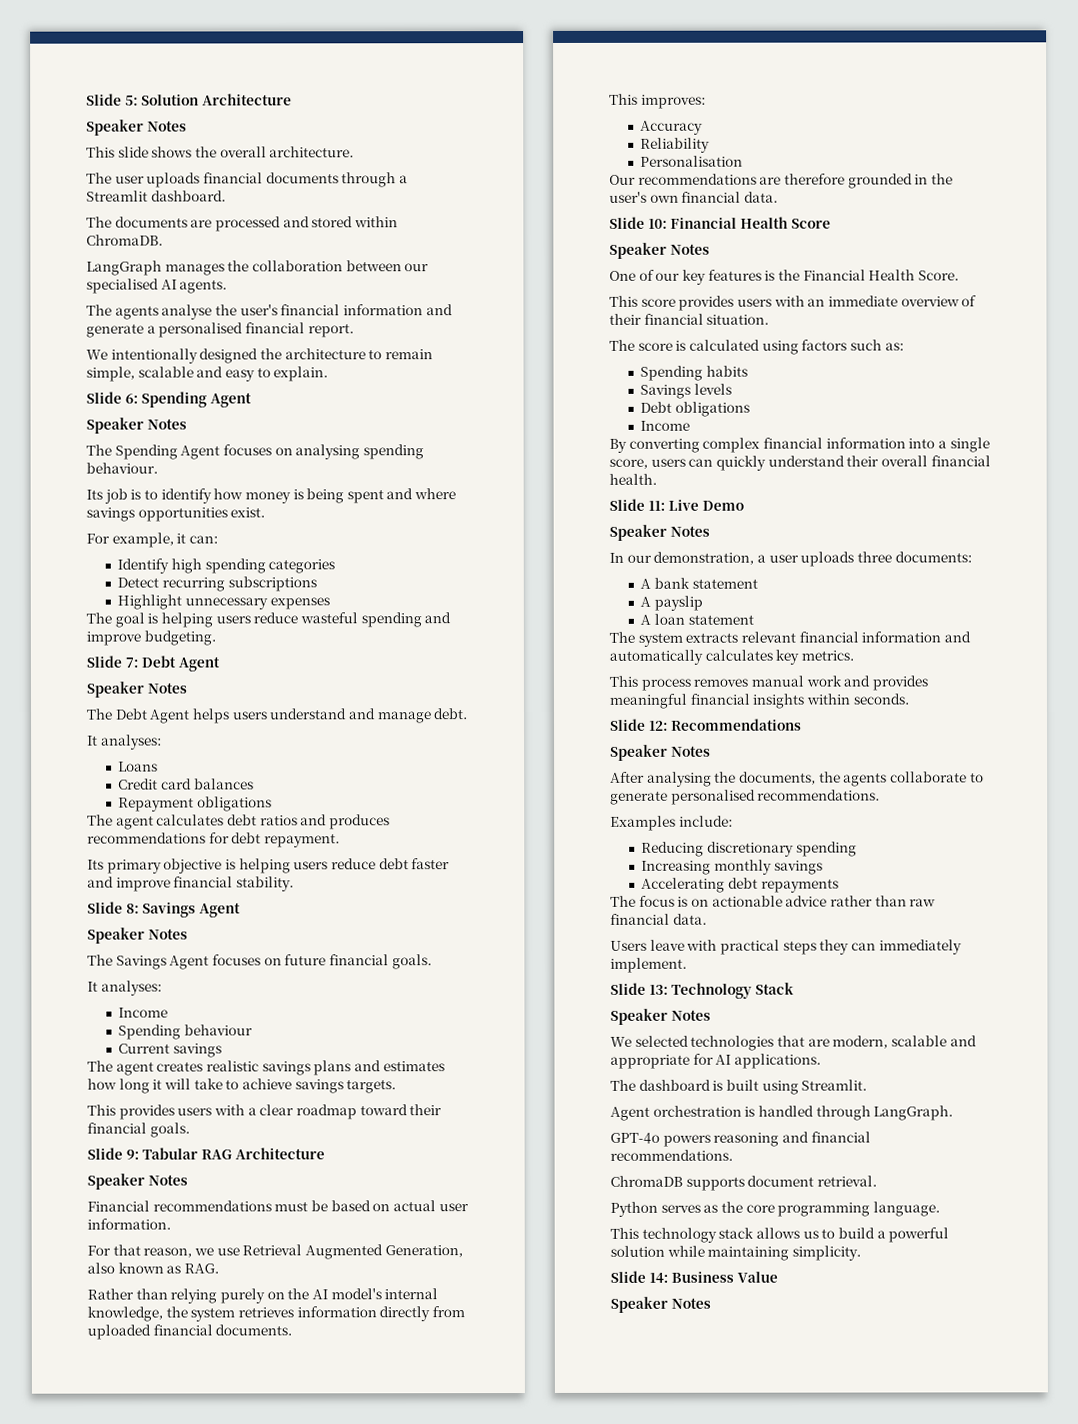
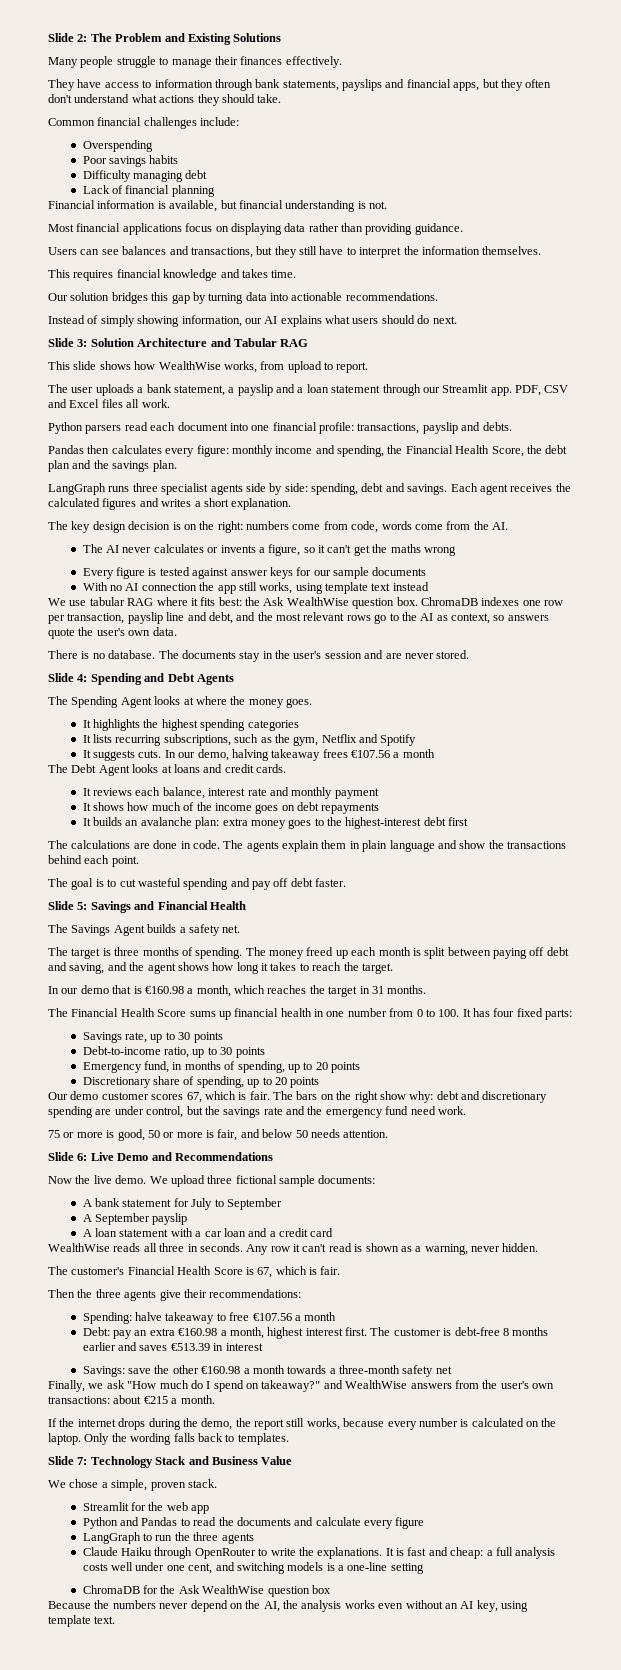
[86,93,139,106] Slide 5: -> [48,33,282,45] [48,56,342,68] [48,79,552,91] [48,94,282,106] [48,117,240,129] [82,140,153,152] [82,155,179,167] [82,170,208,182] [82,185,215,197] [48,200,387,212] [48,223,463,235] [48,246,542,258] [48,269,297,281] [48,292,438,304] [48,315,457,327] [48,338,88,347] Slide 2: The Problem and Existing Solutions // Many people struggle to manage their finances effectively. // They have access to information through bank statements, payslips and financial apps, but they often don't understand what actions they should take. // Common financial challenges include: // Overspending // Poor savings habits // Difficulty managing debt // Lack of financial planning // Financial information is available, but financial understanding is not. // Most financial applications focus on displaying data rather than providing guidance. // Users can see balances and transactions, but they still have to interpret the information themselves. // This requires financial knowledge and takes time. // Our solution bridges this gap by turning data into actionable recommendations. // Instead of simply showing information, our AI explains what users should do next. // Slide 3:
[86,119,187,136] // Speaker Notes -> [210,338,309,347] and Tabular RAG
[194,146,355,158] [86,172,408,188] [86,190,226,202] [86,216,398,232] [86,234,163,246] [86,260,430,276] [86,278,228,294] [86,304,453,320] [86,322,354,338] [86,348,433,364] [86,366,329,382] [86,391,252,408] [86,417,187,434] [86,444,424,460] [86,462,158,474] [86,488,457,504] [86,507,266,522] [86,532,218,548] [117,558,336,574] [117,576,317,592] [117,594,330,610] [86,612,452,628] [86,630,216,646] [86,655,220,672] [86,681,187,698] [86,708,469,724] [87,734,162,750] [118,761,159,772] [118,778,254,790] [118,796,273,812] [87,814,390,830] [87,832,340,848] [87,858,451,874] [87,876,294,892] [87,901,241,918] [87,927,188,944] [87,954,432,970] [87,980,162,996] [118,1007,169,1018] [118,1024,254,1040] [118,1043,223,1058] [87,1060,445,1076] [87,1078,397,1094] [87,1104,443,1120] [87,1122,190,1138] [87,1147,325,1160] [87,1173,188,1190] [87,1200,469,1212] [87,1218,171,1230] [87,1244,463,1260] [87,1262,219,1274] [87,1288,439,1304] [87,1306,465,1322] [87,1324,293,1340] [609,93,706,109] [640,120,704,135] [640,137,711,153] [640,155,744,167] [609,173,953,189] [609,191,778,203] [609,216,831,229] [609,242,710,259] [609,269,959,285] [609,295,978,311] [609,313,770,325] [609,339,904,355] [640,365,749,381] [640,383,733,399] [640,401,751,417] [640,420,691,431] [609,437,990,453] [609,455,991,471] [609,473,657,485] [609,498,666,511] the overall architecture. // The user uploads financial documents through a Streamlit dashboard. // The documents are processed and stored within ChromaDB. // LangGraph manages the collaboration between our specialised AI agents. // The agents analyse the user's financial information and generate a personalised financial report. // We intentionally designed the architecture to remain simple, scalable and easy to explain. // Slide 6: Spending Agent // Speaker Notes // The Spending Agent focuses on analysing spending behaviour. // Its job is to identify how money is being spent and where savings opportunities exist. // For example, it can: // Identify high spending categories // Detect recurring subscriptions // Highlight unnecessary expenses // The goal is helping users reduce wasteful spending and improve budgeting. // Slide 7: Debt Agent // Speaker Notes // The Debt Agent helps users understand and manage debt. // It analyses: // Loans // Credit card balances // Repayment obligations // The agent calculates debt ratios and produces recommendations for debt repayment. // Its primary objective is helping users reduce debt faster and improve financial stability. // Slide 8: Savings Agent // Speaker Notes // The Savings Agent focuses on future financial goals. // It analyses: // Income // Spending behaviour // Current savings // The agent creates realistic savings plans and estimates how long it will take to achieve savings targets. // This provides users with a clear roadmap toward their financial goals. // Slide 9: Tabular RAG Architecture // Speaker Notes // Financial recommendations must be based on actual user information. // For that reason, we use Retrieval Augmented Generation, also known as RAG. // Rather than relying purely on the AI model's internal knowledge, the system retrieves information directly from uploaded financial documents. // This improves: // Accuracy // Reliability // Personalisation // Our recommendations are therefore grounded in the user's own financial data. // Slide 10: Financial Health Score // Speaker Notes // One of our key features is the Financial Health Score. // This score provides users with an immediate overview of their financial situation. // The score is calculated using factors such as: // Spending habits // Savings levels // Debt obligations // Income // By converting complex financial information into a single score, users can quickly understand their overall financial health. // Slide 11: -> [134,361,369,373] [48,384,569,396] [48,399,170,408] [48,422,512,434] [48,445,568,457] [48,460,177,472] [48,483,571,495] [48,498,292,510] [48,521,508,533] [82,544,456,556] [82,567,427,579] [82,582,429,594] [48,597,563,609] [48,612,549,624] [48,627,177,639] [48,650,470,662] [48,673,234,685] [48,696,312,708] [82,719,299,731] [82,734,417,746] [82,749,435,761] [48,764,286,776] [82,787,379,799] [82,802,380,814] [82,817,469,829] [48,840,566,852] [48,855,139,867] [48,878,347,890] [48,901,246,913] [48,924,241,936] [48,947,569,959] [48,962,393,974] [48,985,427,997] [48,1008,573,1020] [82,1032,223,1043] [82,1046,265,1058] [82,1061,361,1073] [82,1076,320,1088] [48,1091,548,1103] [48,1106,466,1118] [48,1129,389,1141] [48,1152,88,1161] how WealthWise works, from upload to report. // The user uploads a bank statement, a payslip and a loan statement through our Streamlit app. PDF, CSV and Excel files all work. // Python parsers read each document into one financial profile: transactions, payslip and debts. // Pandas then calculates every figure: monthly income and spending, the Financial Health Score, the debt plan and the savings plan. // LangGraph runs three specialist agents side by side: spending, debt and savings. Each agent receives the calculated figures and writes a short explanation. // The key design decision is on the right: numbers come from code, words come from the AI. // The AI never calculates or invents a figure, so it can't get the maths wrong // Every figure is tested against answer keys for our sample documents // With no AI connection the app still works, using template text instead // We use tabular RAG where it fits best: the Ask WealthWise question box. ChromaDB indexes one row per transaction, payslip line and debt, and the most relevant rows go to the AI as context, so answers quote the user's own data. // There is no database. The documents stay in the user's session and are never stored. // Slide 4: Spending and Debt Agents // The Spending Agent looks at where the money goes. // It highlights the highest spending categories // It lists recurring subscriptions, such as the gym, Netflix and Spotify // It suggests cuts. In our demo, halving takeaway frees €107.56 a month // The Debt Agent looks at loans and credit cards. // It reviews each balance, interest rate and monthly payment // It shows how much of the income goes on debt repayments // It builds an avalanche plan: extra money goes to the highest-interest debt first // The calculations are done in code. The agents explain them in plain language and show the transactions behind each point. // The goal is to cut wasteful spending and pay off debt faster. // Slide 5: Savings and Financial Health // The Savings Agent builds a safety net. // The target is three months of spending. The money freed up each month is split between paying off debt and saving, and the agent shows how long it takes to reach the target. // In our demo that is €160.98 a month, which reaches the target in 31 months. // The Financial Health Score sums up financial health in one number from 0 to 100. It has four fixed parts: // Savings rate, up to 30 points // Debt-to-income ratio, up to 30 points // Emergency fund, in months of spending, up to 20 points // Discretionary share of spending, up to 20 points // Our demo customer scores 67, which is fair. The bars on the right show why: debt and discretionary spending are under control, but the savings rate and the emergency fund need work. // 75 or more is good, 50 or more is fair, and below 50 needs attention. // Slide 6:
[609,524,710,541] [609,551,892,567] // Speaker Notes // In our demonstration, a user uploads three -> [151,1152,273,1161] [48,1175,315,1187] and Recommendations // Now the live demo. We upload three fictional sample
[640,596,652,607] // A -> [173,1198,282,1210] [82,1213,151,1225] for July to September // A September
[609,631,971,647] [609,649,854,665] [609,675,928,691] [609,693,909,709] [610,718,803,731] [610,744,711,761] [610,771,984,787] [610,789,881,805] [610,815,733,831] [641,841,857,857] [641,859,823,875] [641,877,839,893] [610,895,937,907] [610,913,707,925] [610,939,962,955] [610,957,687,973] [610,982,794,999] [610,1008,711,1025] [610,1035,977,1051] [610,1053,821,1069] [610,1079,868,1095] [610,1105,954,1121] [610,1131,871,1147] [610,1149,733,1161] [610,1175,877,1191] [610,1201,940,1217] [610,1227,950,1243] [610,1245,861,1261] [610,1270,778,1283] [610,1296,711,1313] // The system extracts relevant financial information and automatically calculates key metrics. // This process removes manual work and provides meaningful financial insights within seconds. // Slide 12: Recommendations // Speaker Notes // After analysing the documents, the agents collaborate to generate personalised recommendations. // Examples include: // Reducing discretionary spending // Increasing monthly savings // Accelerating debt repayments // The focus is on actionable advice rather than raw financial data. // Users leave with practical steps they can immediately implement. // Slide 13: Technology Stack // Speaker Notes // We selected technologies that are modern, scalable and appropriate for AI applications. // The dashboard is built using Streamlit. // Agent orchestration is handled through LangGraph. // GPT-4o powers reasoning and financial recommendations. // ChromaDB supports document retrieval. // Python serves as the core programming language. // This technology stack allows us to build a powerful solution while maintaining simplicity. // Slide 14: Business Value // Speaker Notes -> [170,1228,334,1237] [48,1243,539,1255] [48,1266,341,1278] [48,1289,302,1301] [82,1312,337,1324] [82,1327,549,1339] [82,1342,263,1351] [82,1365,452,1377] [48,1380,554,1392] [48,1395,215,1404] [48,1418,557,1430] [48,1433,289,1445] [48,1456,293,1468] [48,1479,217,1491] [82,1502,210,1514] [82,1517,425,1529] [82,1532,254,1544] [82,1547,556,1559] [82,1562,424,1574] [82,1585,331,1597] [48,1600,528,1612] [48,1615,116,1627] with a car loan and a credit card // WealthWise reads all three in seconds. Any row it can't read is shown as a warning, never hidden. // The customer's Financial Health Score is 67, which is fair. // Then the three agents give their recommendations: // Spending: halve takeaway to free €107.56 a month // Debt: pay an extra €160.98 a month, highest interest first. The customer is debt-free 8 months earlier and saves €513.39 in interest // Savings: save the other €160.98 a month towards a three-month safety net // Finally, we ask "How much do I spend on takeaway?" and WealthWise answers from the user's own transactions: about €215 a month. // If the internet drops during the demo, the report still works, because every number is calculated on the laptop. Only the wording falls back to templates. // Slide 7: Technology Stack and Business Value // We chose a simple, proven stack. // Streamlit for the web app // Python and Pandas to read the documents and calculate every figure // LangGraph to run the three agents // Claude Haiku through OpenRouter to write the explanations. It is fast and cheap: a full analysis costs well under one cent, and switching models is a one-line setting // ChromaDB for the Ask WealthWise question box // Because the numbers never depend on the AI, the analysis works even without an AI key, using template text.

